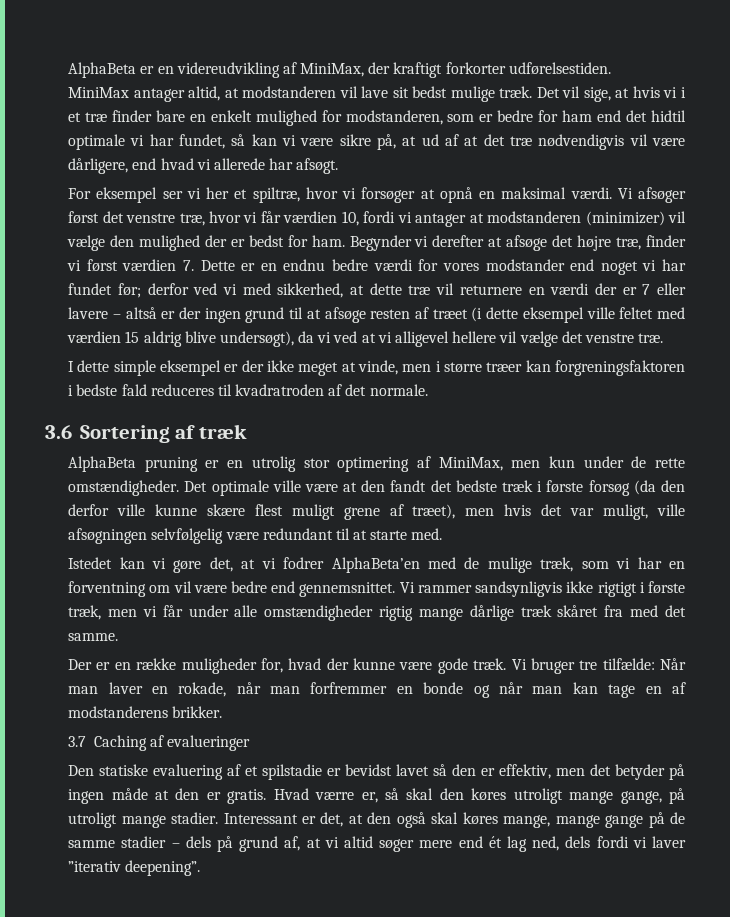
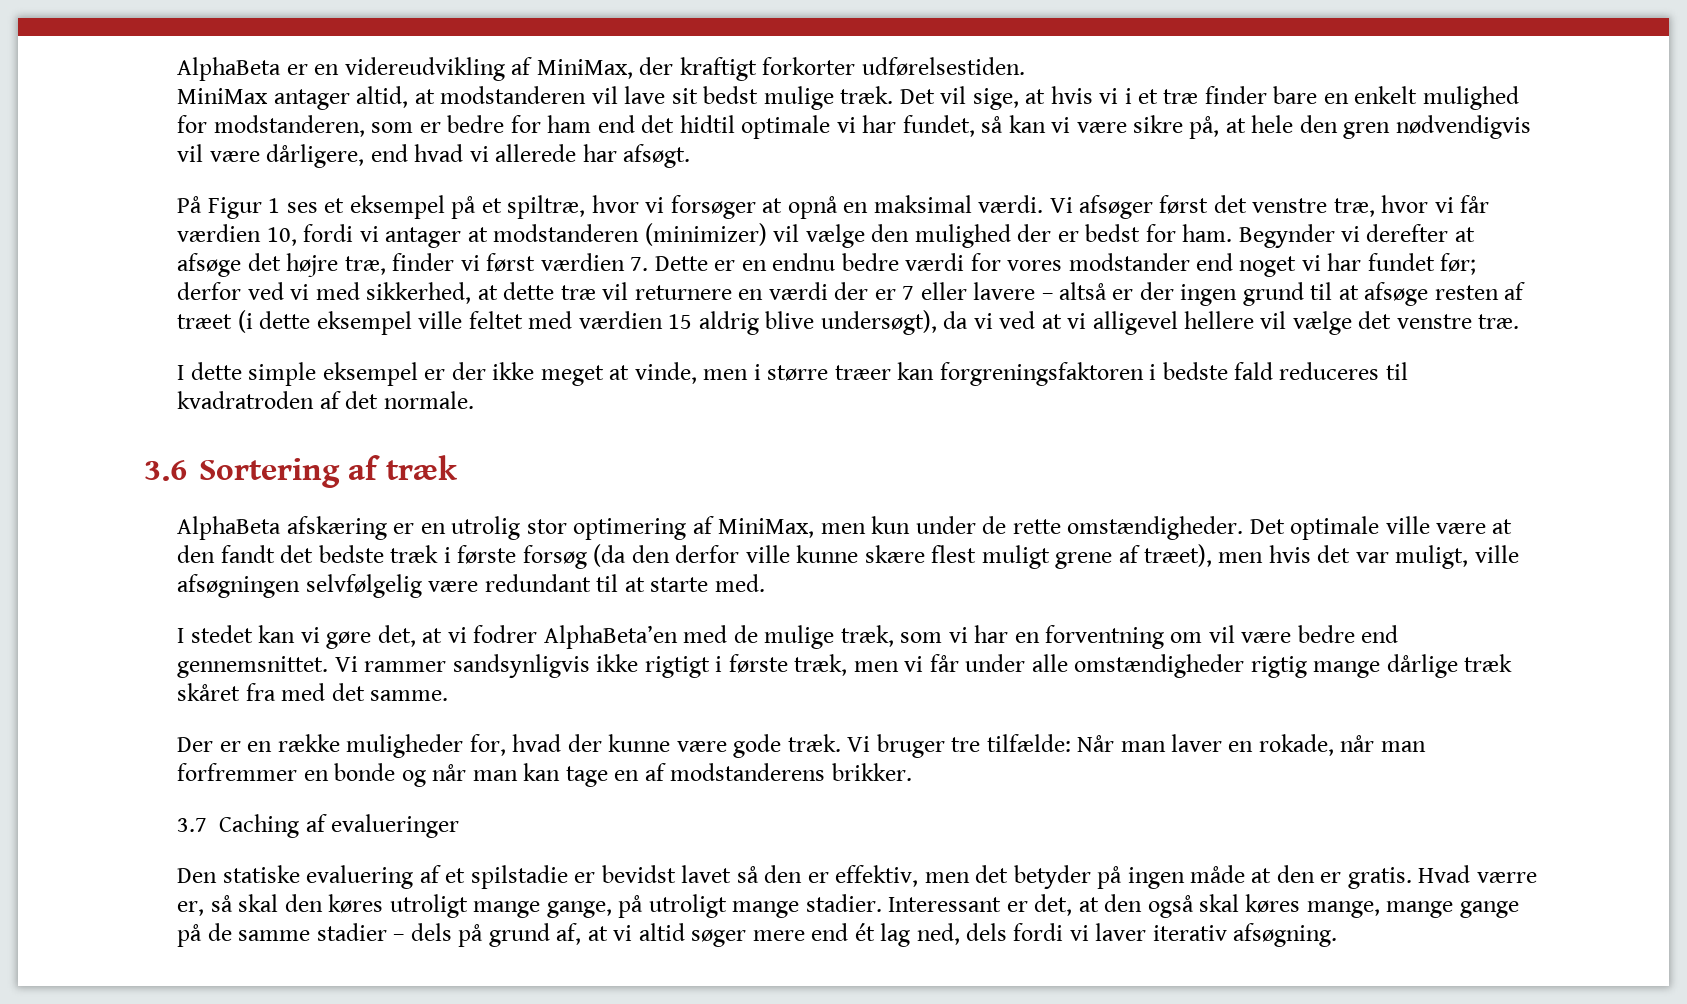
[421,134,533,146] ud af at det træ -> [1251,115,1391,139] hele den gren
[68,187,230,203] For eksempel ser vi her -> [177,195,477,219] På Figur 1 ses et eksempel på
[144,457,198,472] pruning -> [286,516,387,540] afskæring
[68,557,113,569] Istedet -> [177,625,253,643] I stedet
[68,860,201,876] ”iterativ deepening”. -> [1152,923,1338,947] iterativ afsøgning.

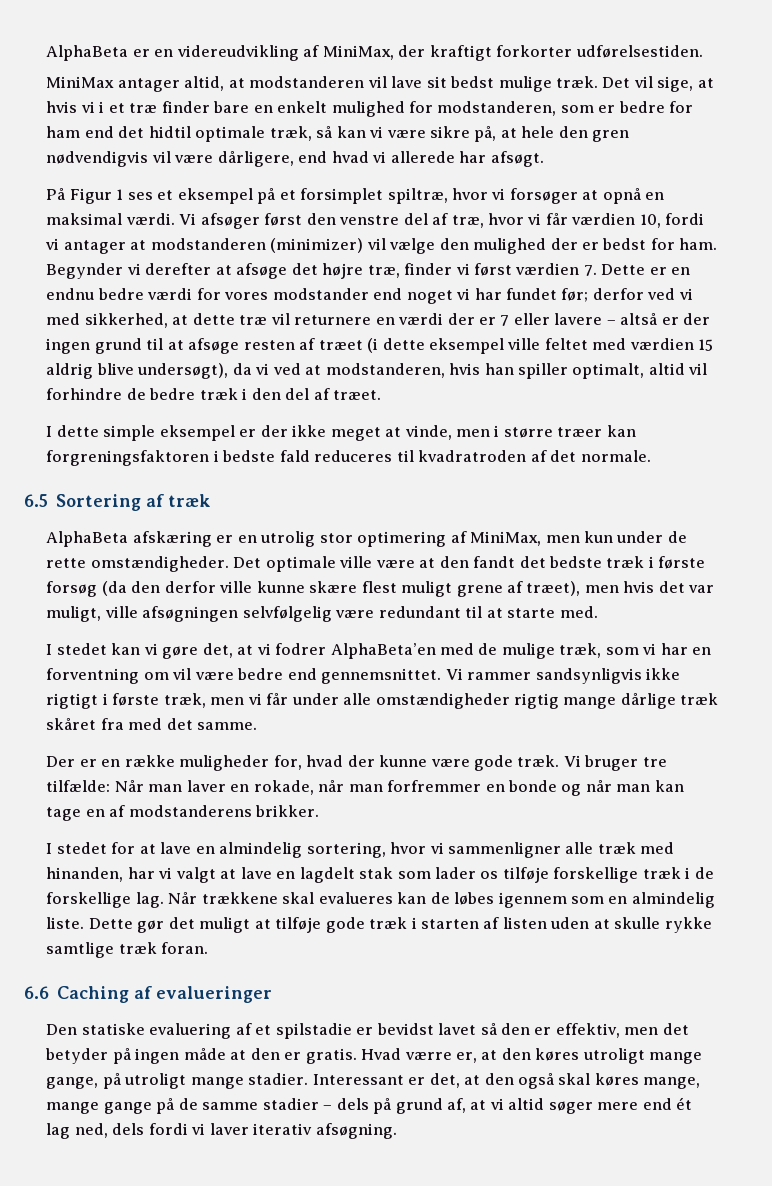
[836,115,975,137] vi har fundet, -> [269,126,312,141] træk,
(502, 205) none -> [300,188,384,204] forsimplet
[1213,195,1328,213] det venstre -> [306,213,449,225] den venstre del af
[1067,311,1520,335] vi alligevel hellere vil vælge det venstre træ. -> [325,363,708,379] [46,388,382,400] modstanderen, hvis han spiller optimalt, altid vil forhindre de bedre træk i den del af træet.
[144,460,187,481] 3.6 -> [24,494,48,507] 6.5
[177,818,208,832] 3.7 -> [46,842,675,858] [46,867,714,883] [46,892,715,908] [46,917,712,933] [46,942,209,958] [24,986,49,999] I stedet for at lave en almindelig sortering, hvor vi sammenligner alle træk med hinanden, har vi valgt at lave en lagdelt stak som lader os tilføje forskellige træk i de forskellige lag. Når trækkene skal evalueres kan de løbes igennem som en almindelig liste. Dette gør det muligt at tilføje gode træk i starten af listen uden at skulle rykke samtlige træk foran. // 6.6
[210,894,279,912] så skal -> [481,1050,498,1060] at

